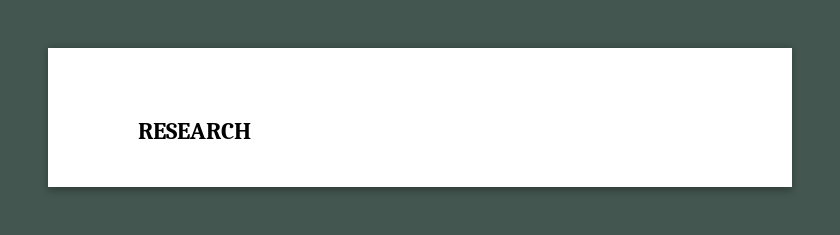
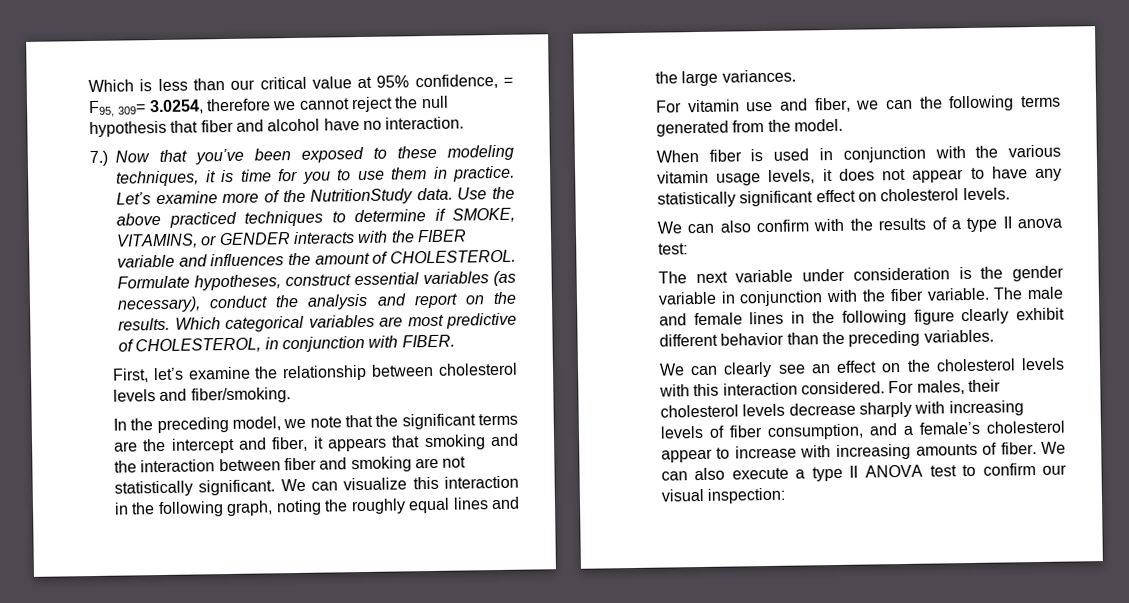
[138,123,251,139] RESEARCH -> [88,73,514,93] [88,95,449,118] [89,116,465,138] [89,144,514,167] [116,165,515,187] [116,186,515,205] [116,207,515,228] [116,229,467,249] [117,249,517,268] [117,270,516,291] [117,291,518,313] [118,312,517,333] [118,334,455,354] [111,362,519,383] [112,387,291,404] [112,413,519,434] [113,433,520,454] [113,456,467,473] [113,475,520,497] [113,496,521,518] [654,69,796,87] [655,95,1061,113] [655,118,843,137] [655,144,1061,163] [656,166,1062,186] [656,187,1010,208] [656,216,1062,234] [657,243,688,255] [657,265,1064,284] [657,286,1064,307] [658,307,1065,326] [658,329,994,347] [658,357,1065,378] [658,379,1001,397] [659,400,1024,418] [659,420,1065,441] [660,441,1066,463] [660,463,1067,482] [660,487,787,504] Which is less than our critical value at 95% confidence, = F95, 309= 3.0254, therefore we cannot reject the null hypothesis that fiber and alcohol have no interaction. // 7.) Now that you’ve been exposed to these modeling techniques, it is time for you to use them in practice. Let’s examine more of the NutritionStudy data. Use the above practiced techniques to determine if SMOKE, VITAMINS, or GENDER interacts with the FIBER variable and influences the amount of CHOLESTEROL. Formulate hypotheses, construct essential variables (as necessary), conduct the analysis and report on the results. Which categorical variables are most predictive of CHOLESTEROL, in conjunction with FIBER. // First, let’s examine the relationship between cholesterol levels and fiber/smoking. // In the preceding model, we note that the significant terms are the intercept and fiber, it appears that smoking and the interaction between fiber and smoking are not statistically significant. We can visualize this interaction in the following graph, noting the roughly equal lines and the large variances. // For vitamin use and fiber, we can the following terms generated from the model. // When fiber is used in conjunction with the various vitamin usage levels, it does not appear to have any statistically significant effect on cholesterol levels. // We can also confirm with the results of a type II anova test: // The next variable under consideration is the gender variable in conjunction with the fiber variable. The male and female lines in the following figure clearly exhibit different behavior than the preceding variables. // We can clearly see an effect on the cholesterol levels with this interaction considered. For males, their cholesterol levels decrease sharply with increasing levels of fiber consumption, and a female’s cholesterol appear to increase with increasing amounts of fiber. We can also execute a type II ANOVA test to confirm our visual inspection:

